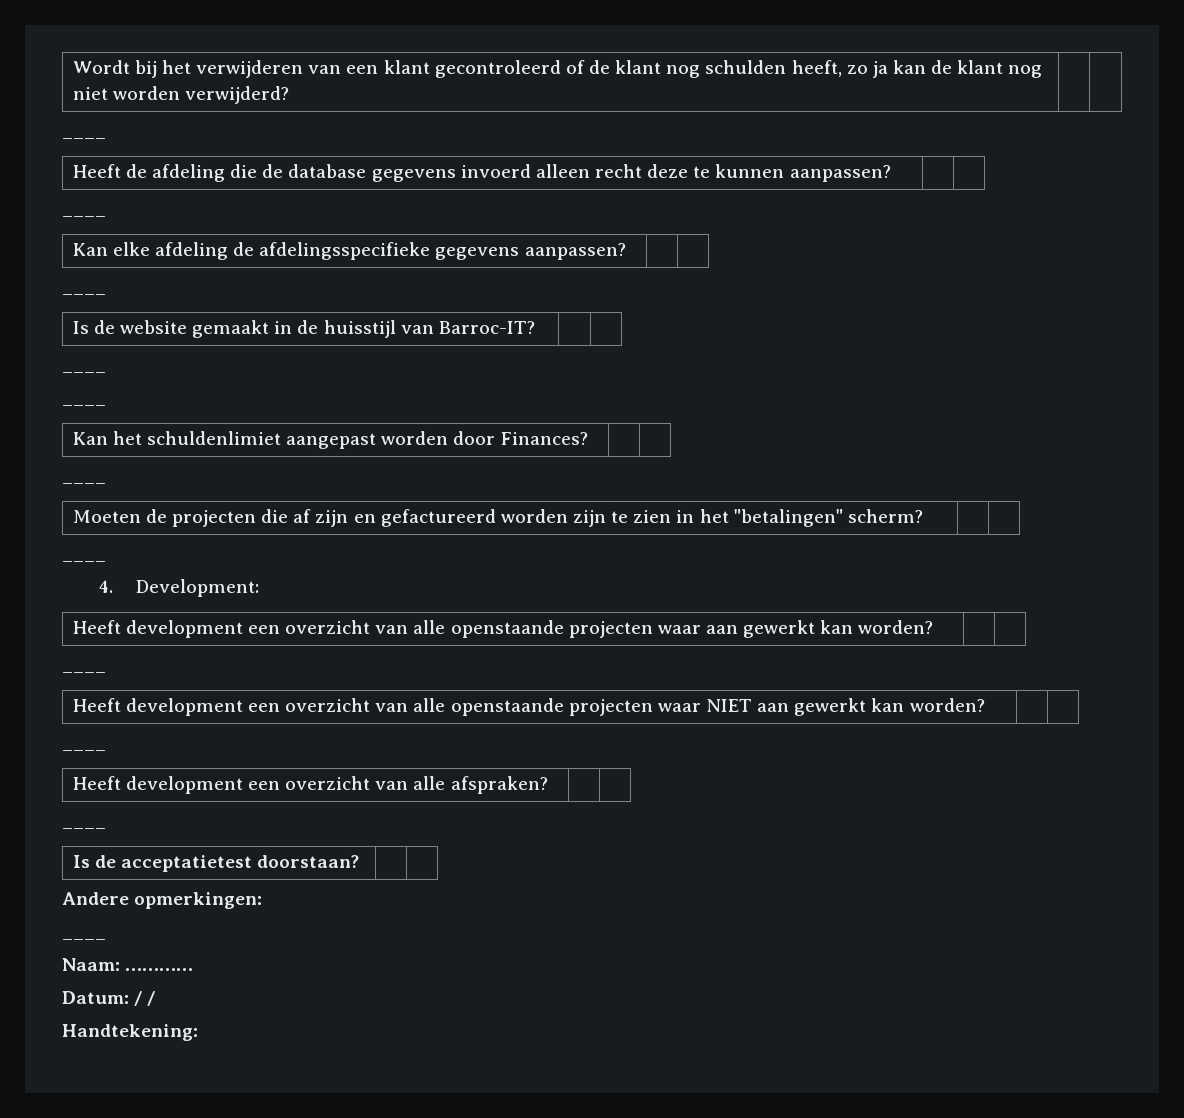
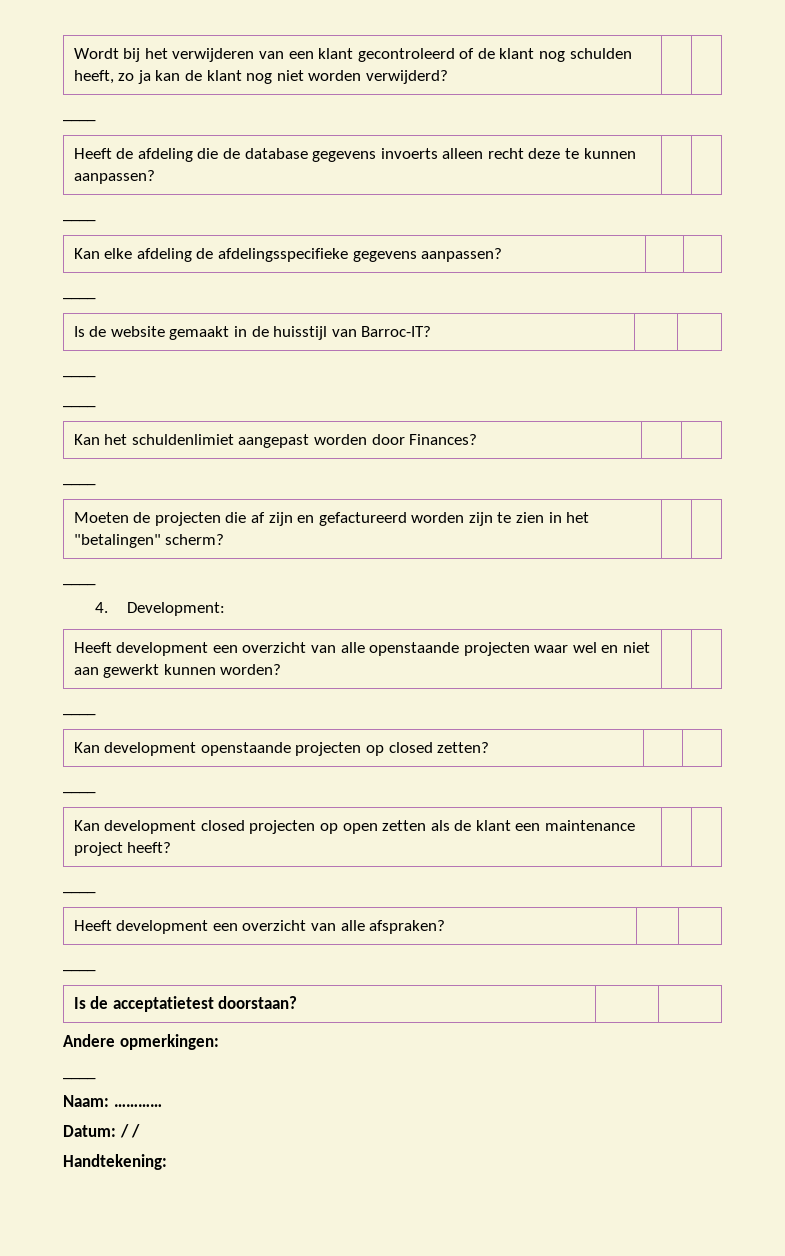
[460,164,531,178] invoerd -> [380,148,438,159] invoerts
[705,620,934,638] [62,671,106,673] [72,698,985,716] aan gewerkt kan worden? | | // ____ // Heeft development een overzicht van alle openstaande projecten waar NIET aan gewerkt kan worden? -> [572,642,651,653] [73,664,282,678] [63,713,96,716] [73,742,490,756] [63,791,96,794] [73,820,636,834] [73,842,172,856] wel en niet aan gewerkt kunnen worden? | | // ____ // Kan development openstaande projecten op closed zetten? | | // ____ // Kan development closed projecten op open zetten als de klant een maintenance project heeft?

